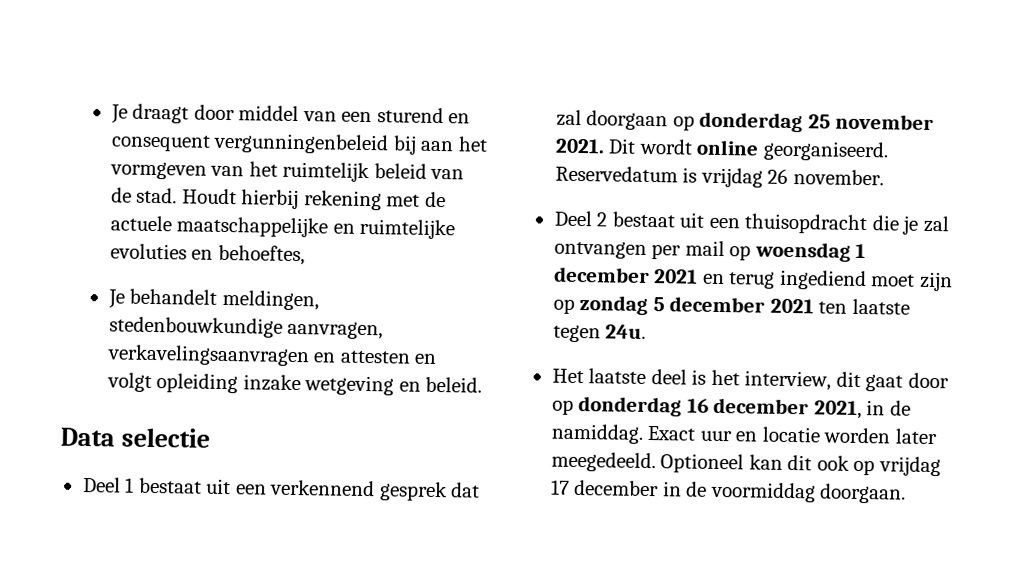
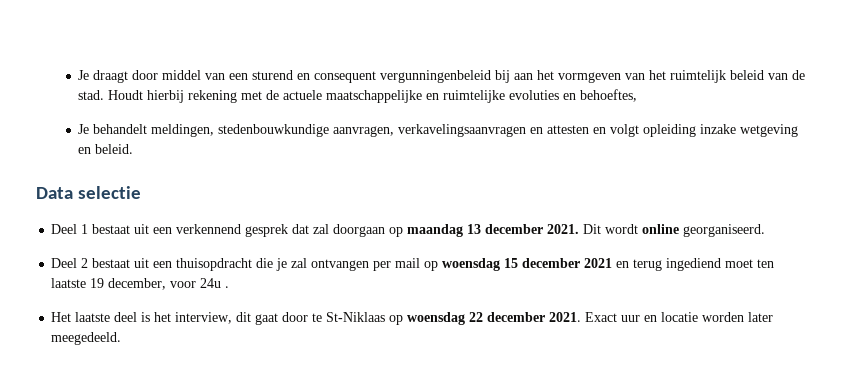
[699,111,935,133] donderdag 25 november -> [407,224,544,237] maandag 13 december
[554,165,884,188] Reservedatum is vrijdag 26 november. -> (766, 230) none
[855,243,867,259] 1 -> [504,258,519,268] 15
[918,271,953,292] [552,295,910,315] [552,324,647,343] zijn op zondag 5 december 2021 ten laatste tegen 24u. -> [757,259,775,268] [51,278,230,290] ten laatste 19 december, voor 24u .
[551,396,911,420] [550,423,644,444] op donderdag 16 december 2021, in de namiddag. -> [312,312,582,325] te St-Niklaas op woensdag 22 december 2021.
[660,453,941,477] [550,479,907,504] Optioneel kan dit ook op vrijdag 17 december in de voormiddag doorgaan. -> (122, 338) none

